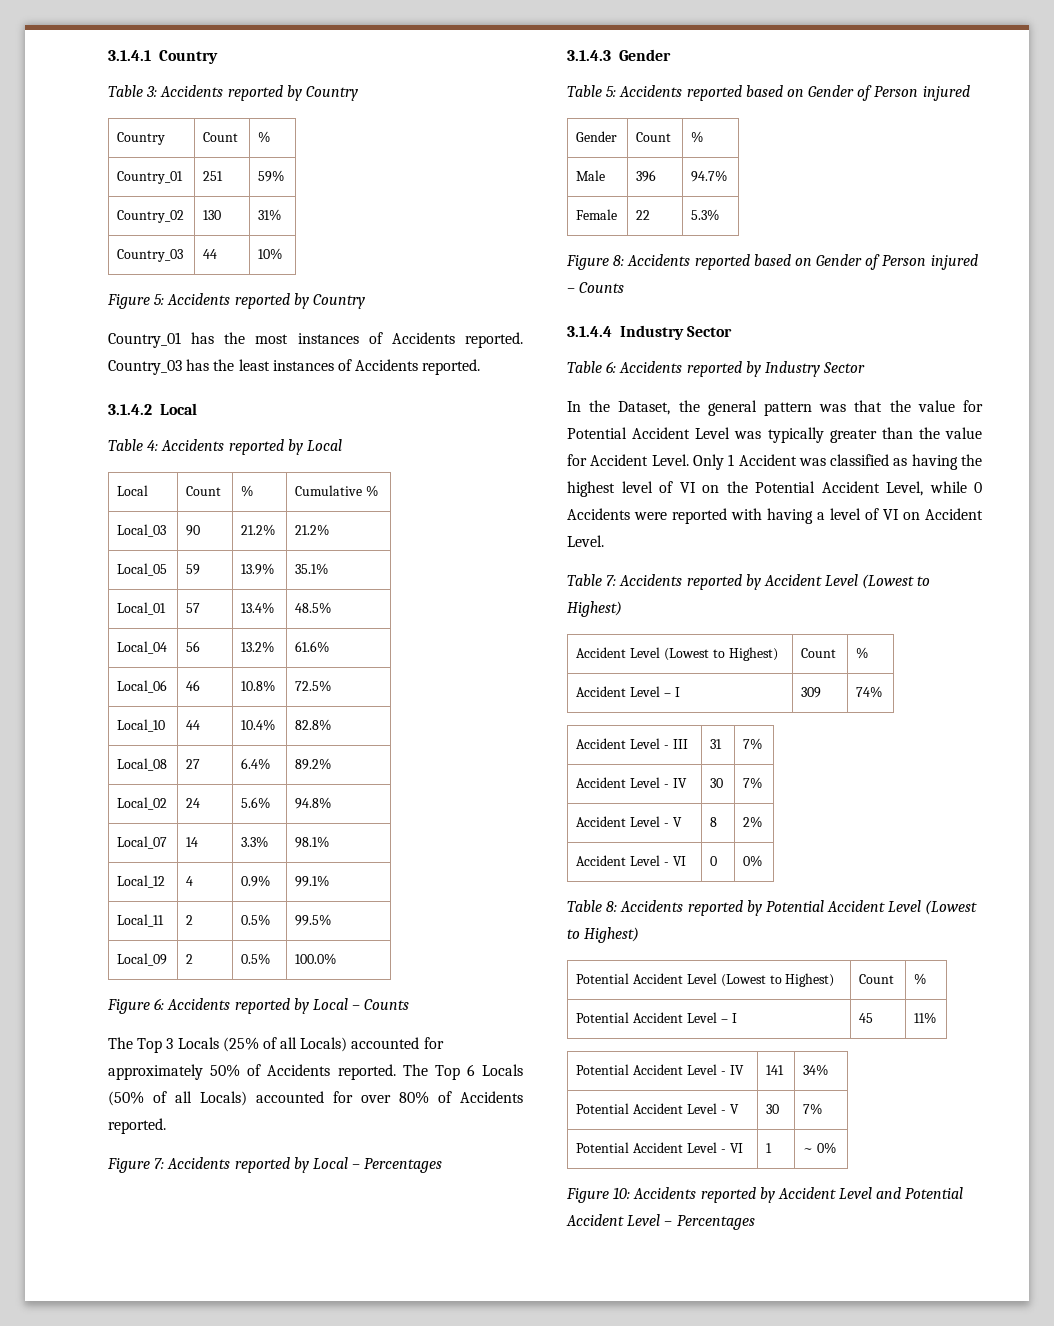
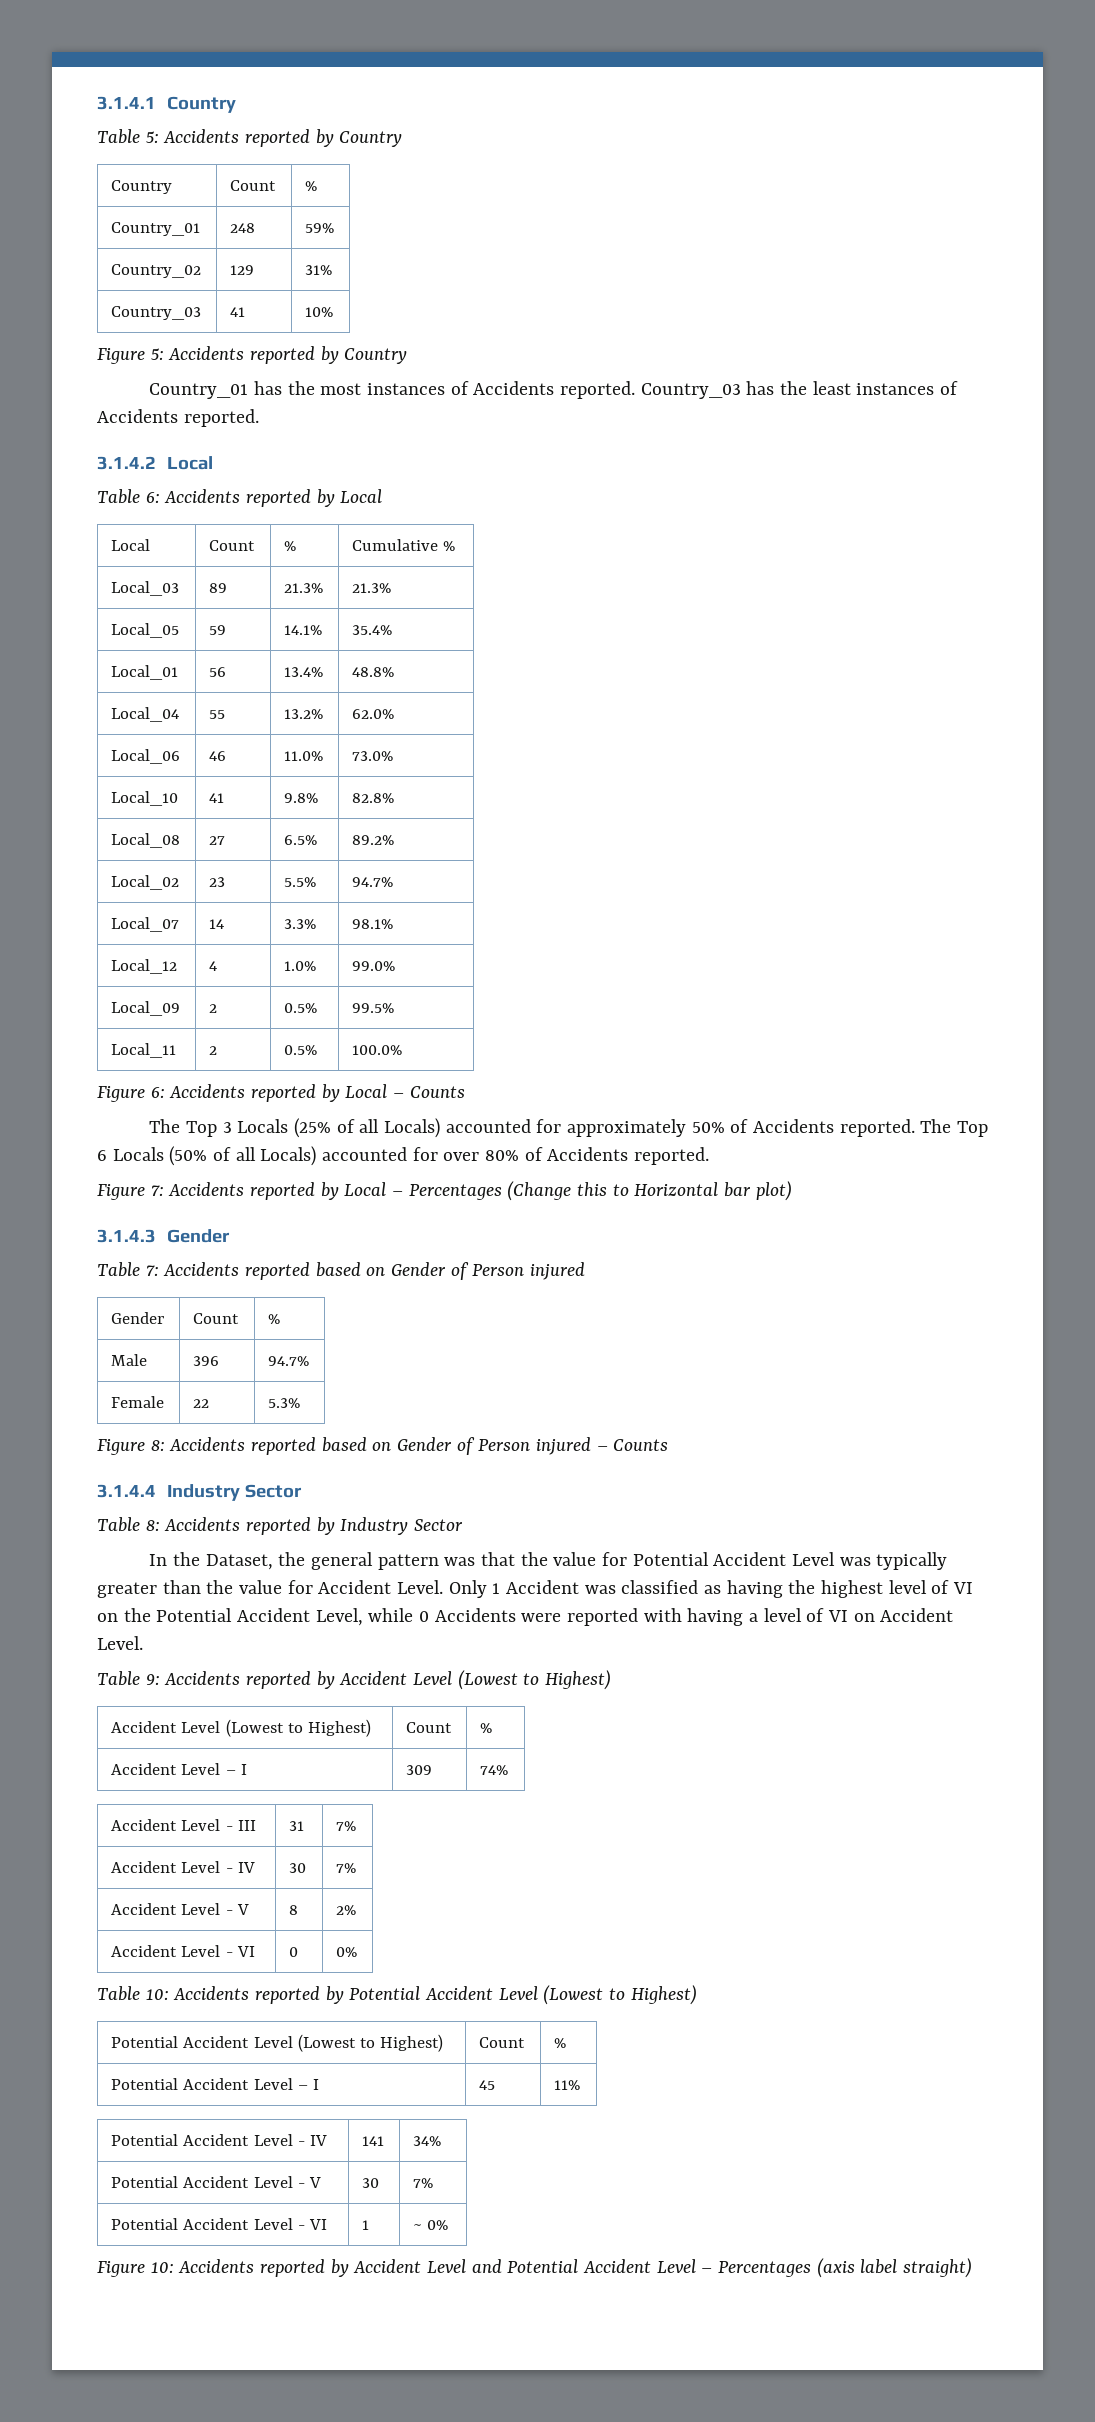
[146,86,158,97] 3: -> [145,131,159,143] 5:
[203,171,224,181] 251 -> [230,223,256,233] 248
[203,210,222,220] 130 -> [230,265,255,275] 129
[203,249,218,259] 44 -> [230,307,246,317] 41
[147,440,159,451] 4: -> [145,492,160,503] 6:
[186,525,201,536] [241,524,276,536] [295,524,330,536] 90 | 21.2% | 21.2% -> [209,583,228,593] [284,583,324,593] [352,583,392,593] 89 | 21.3% | 21.3%
[241,563,275,575] [295,563,329,575] 13.9% | 35.1% -> [284,625,323,635] [352,625,393,635] 14.1% | 35.4%
[186,603,201,613] 57 -> [209,667,227,677] 56
[295,602,332,614] 48.5% -> [352,667,395,677] 48.8%
[186,641,201,652] 56 -> [209,710,226,719] 55
[295,641,330,653] 61.6% -> [352,709,395,719] 62.0%
[241,680,276,692] [295,680,332,692] 10.8% | 72.5% -> [284,751,324,761] [352,751,394,761] 11.0% | 73.0%
[186,720,201,730] [241,719,276,731] 44 | 10.4% -> [209,793,225,803] [284,793,319,803] 41 | 9.8%
[241,758,271,770] 6.4% -> [284,835,318,845] 6.5%
[186,798,201,808] [241,797,271,809] [295,797,332,809] 24 | 5.6% | 94.8% -> [209,877,226,887] [284,877,317,887] [352,877,394,887] 23 | 5.5% | 94.7%
[241,875,271,887] [295,875,330,887] [117,914,165,927] 0.9% | 99.1% // Local_11 -> [284,961,317,971] [352,961,396,971] [111,1001,181,1016] 1.0% | 99.0% // Local_09
[117,953,168,966] Local_09 -> [111,1043,177,1058] Local_11
(443, 1165) none -> [507,1181,792,1201] (Change this to Horizontal bar plot)
[606,86,617,97] 5: -> [145,1265,159,1276] 7:
[606,361,617,373] 6: -> [145,1520,160,1531] 8:
[606,575,617,586] 7: -> [145,1674,160,1685] 9:
[606,901,618,912] 8: -> [145,1989,169,2000] 10:
(755, 1222) none -> [816,2258,973,2278] (axis label straight)

